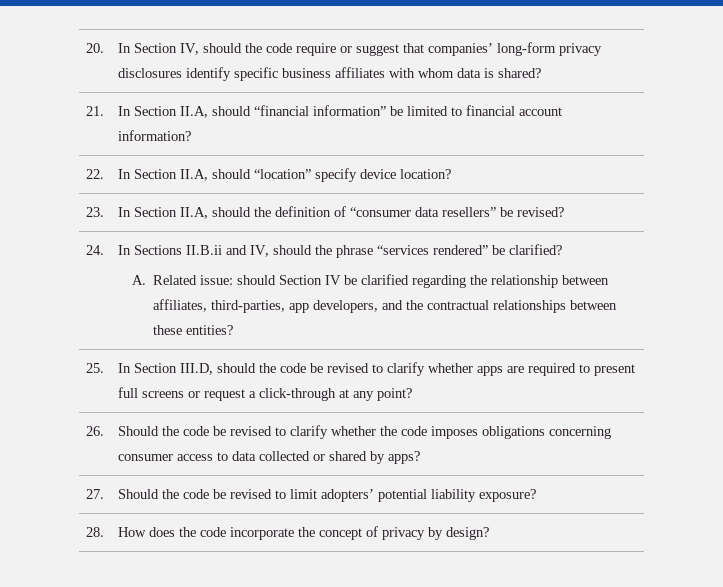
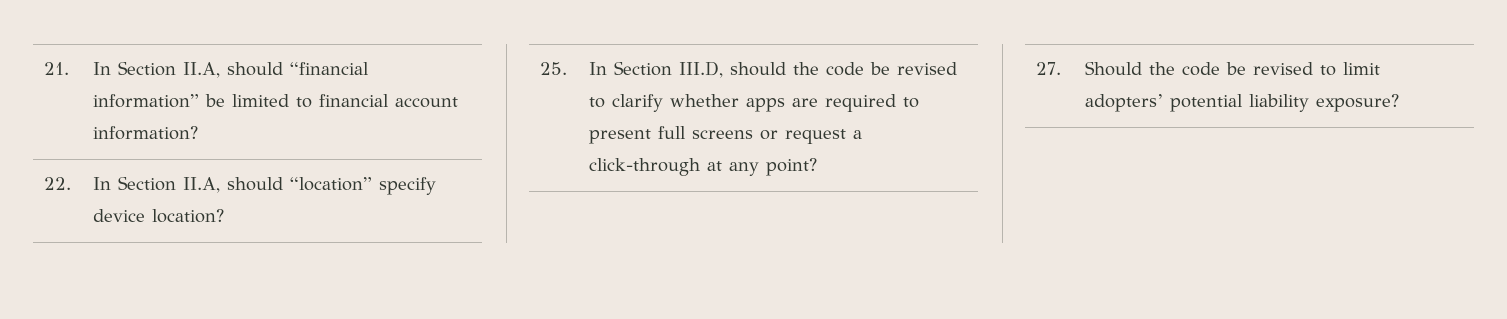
[85,43,104,53] [117,42,602,56] [117,67,541,81] 20. | In Section IV, should the code require or suggest that companies’ long-form privacy disclosures identify specific business affiliates with whom data is shared? // -> (43, 68) none
[85,207,104,217] [117,206,564,219] [85,245,104,255] [117,244,562,258] [132,274,610,288] [153,299,618,313] [153,325,234,335] // 23. | In Section II.A, should the definition of “consumer data resellers” be revised? // 24. | In Sections II.B.ii and IV, should the phrase “services rendered” be clarified? // A. Related issue: should Section IV be clarified regarding the relationship between affiliates, third-parties, app developers, and the contractual relationships between these entities? -> (224, 216) none
[85,426,104,436] [117,425,611,439] [117,451,420,464] // 26. | Should the code be revised to clarify whether the code imposes obligations concerning consumer access to data collected or shared by apps? -> (817, 167) none
[85,527,104,537] [117,526,489,540] // 28. | How does the code incorporate the concept of privacy by design? -> (1399, 103) none

